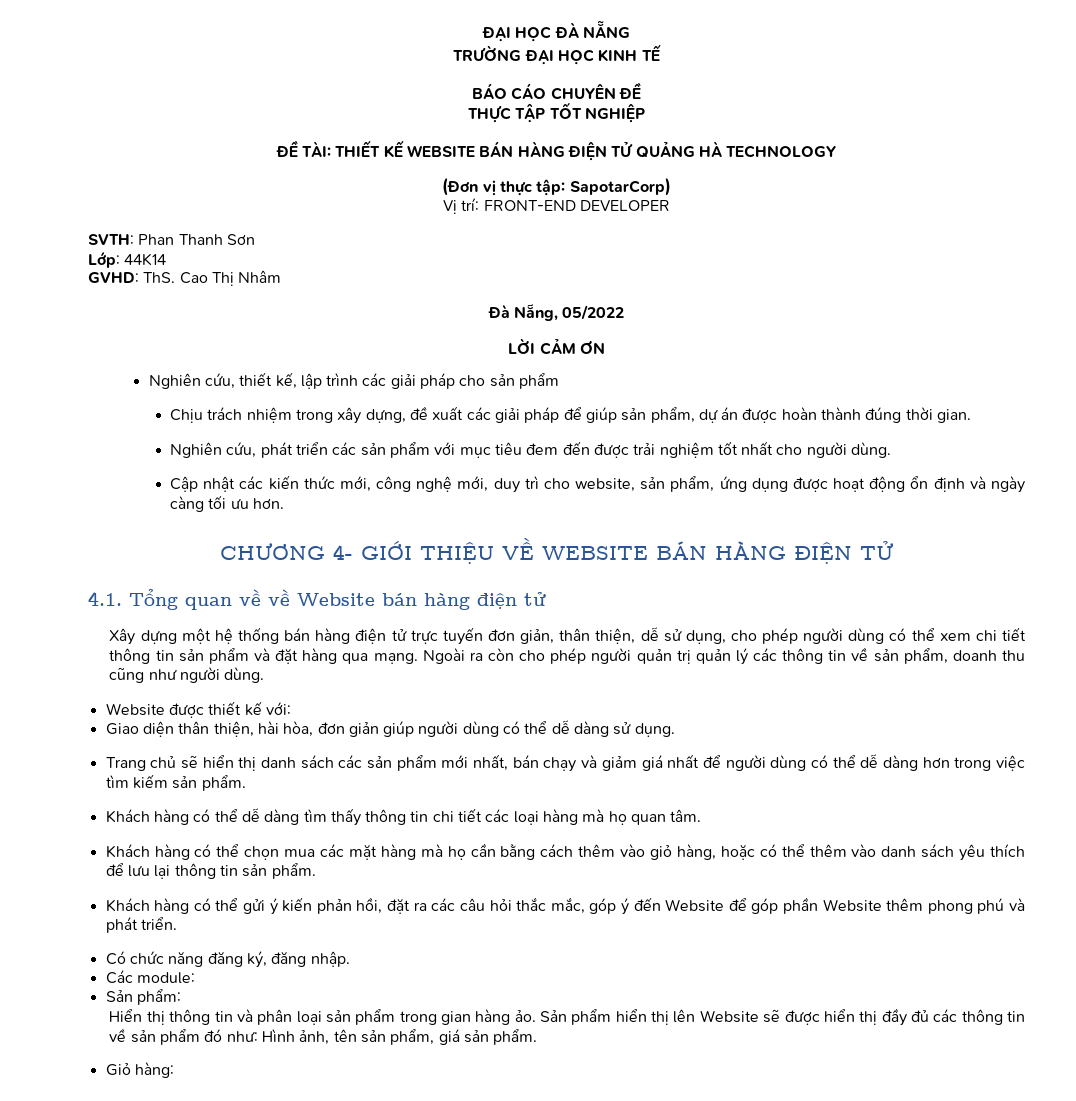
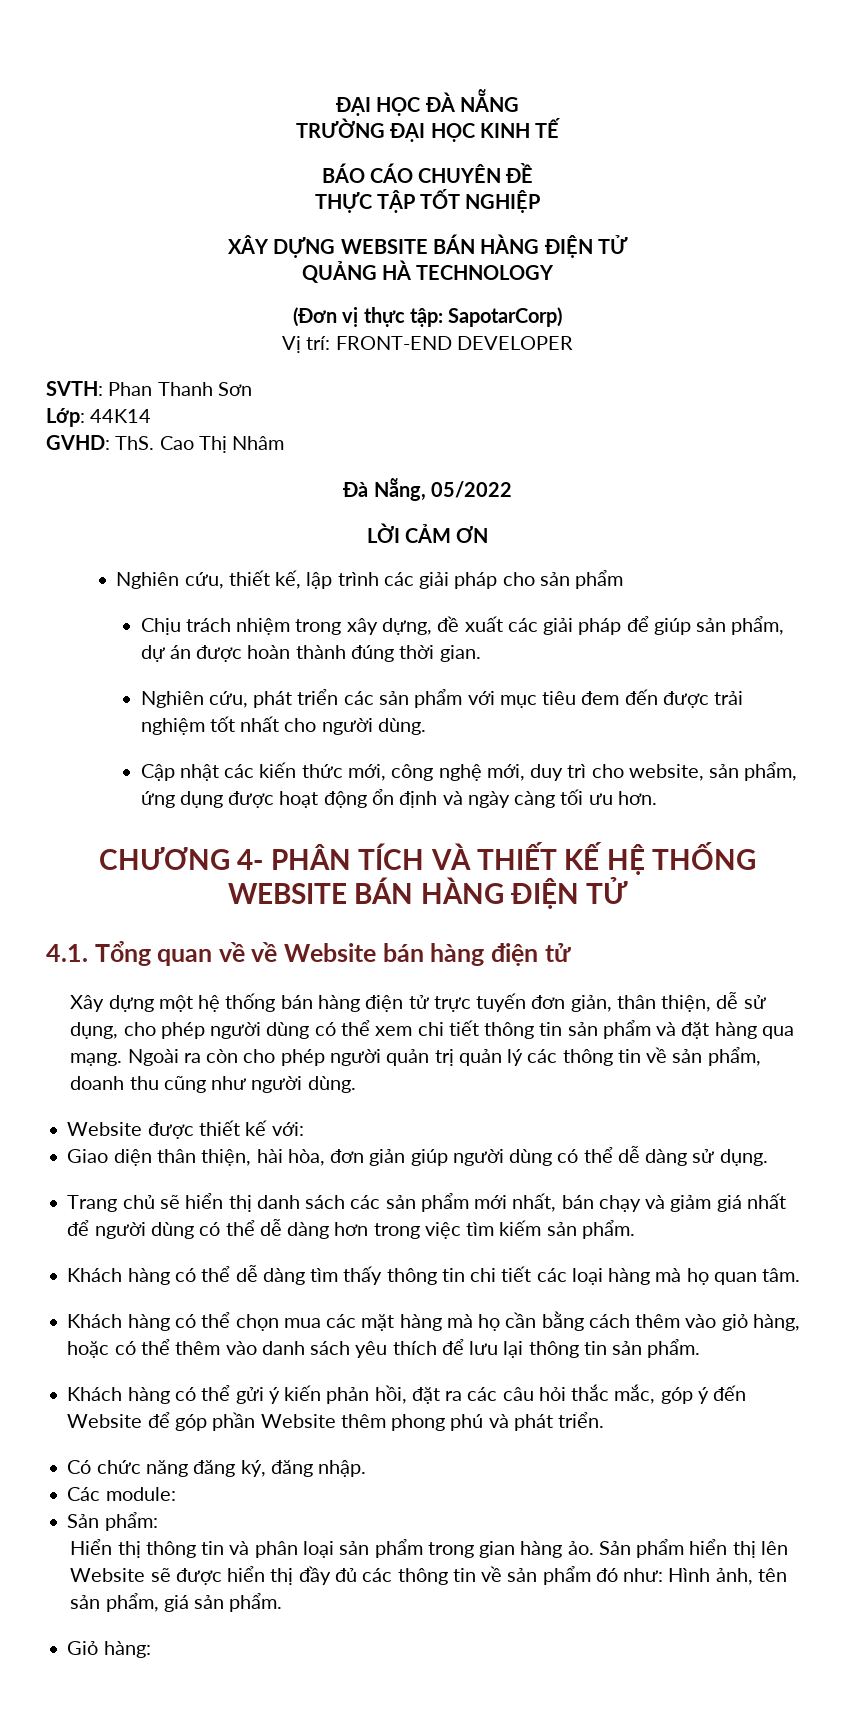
[275,140,634,161] ĐỀ TÀI: THIẾT KẾ WEBSITE BÁN HÀNG ĐIỆN TỬ -> [228,234,628,258] XÂY DỰNG WEBSITE BÁN HÀNG ĐIỆN TỬ //
[361,537,534,564] GIỚI THIỆU VỀ -> [270,842,757,875] PHÂN TÍCH VÀ THIẾT KẾ HỆ THỐNG

